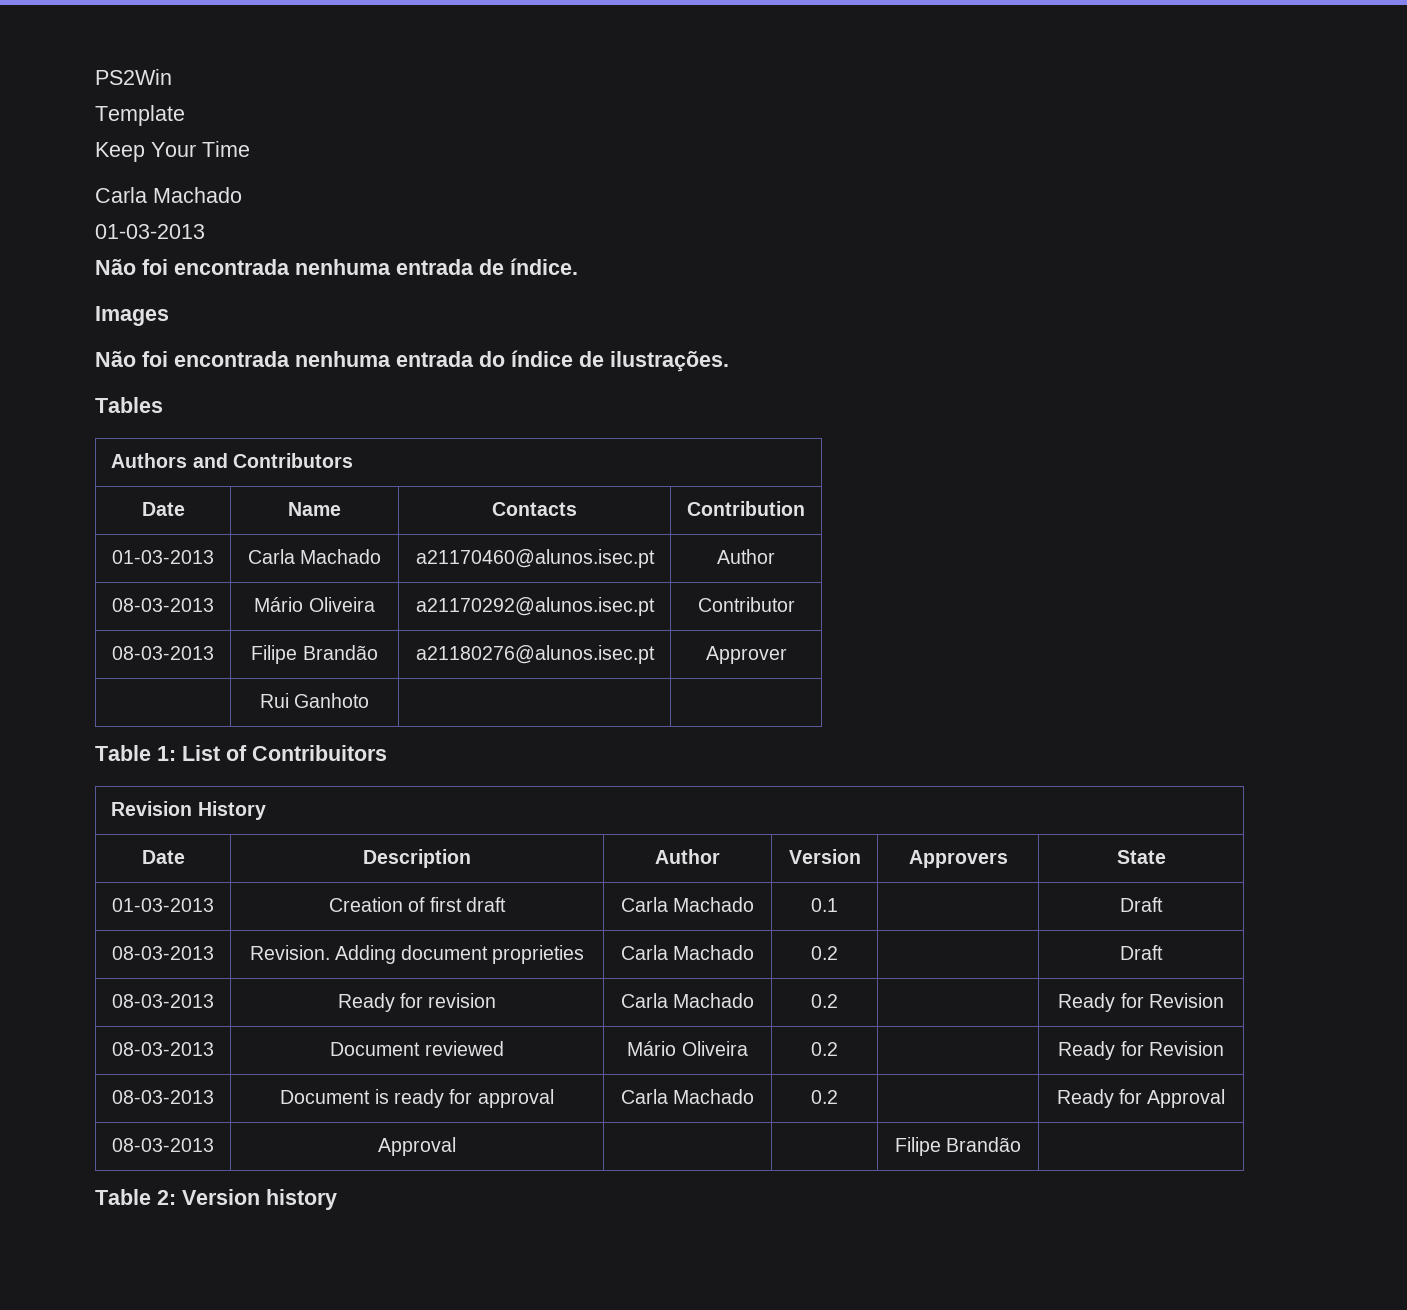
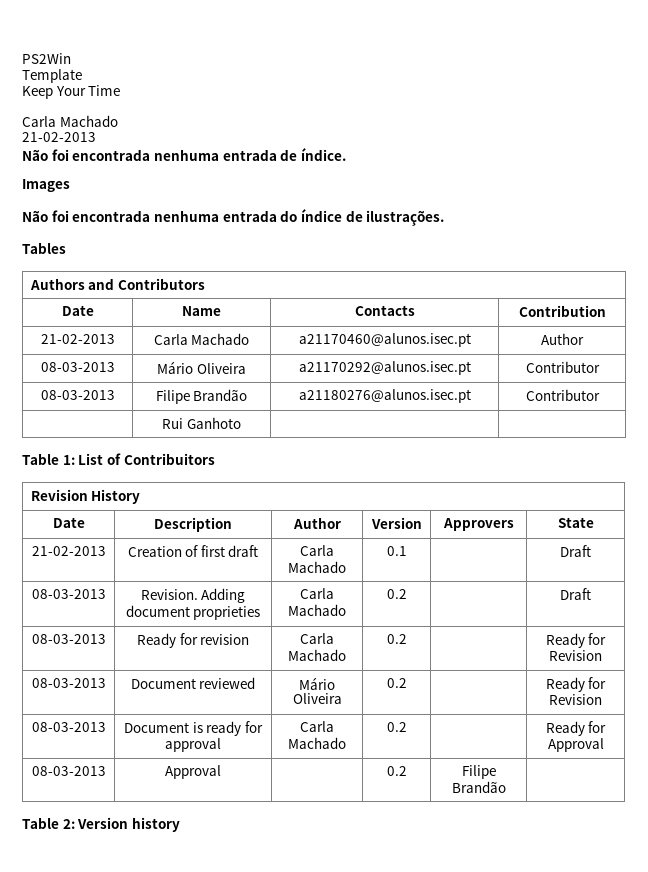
[95,224,205,239] 01-03-2013 -> [22,132,96,142] 21-02-2013
[112,550,214,564] 01-03-2013 -> [40,334,115,344] 21-02-2013
[705,646,787,664] Approver -> [525,389,600,401] Contributor
[112,898,214,912] 01-03-2013 -> [31,546,106,556] 21-02-2013
(456, 1146) none -> [386,766,407,776] 0.2

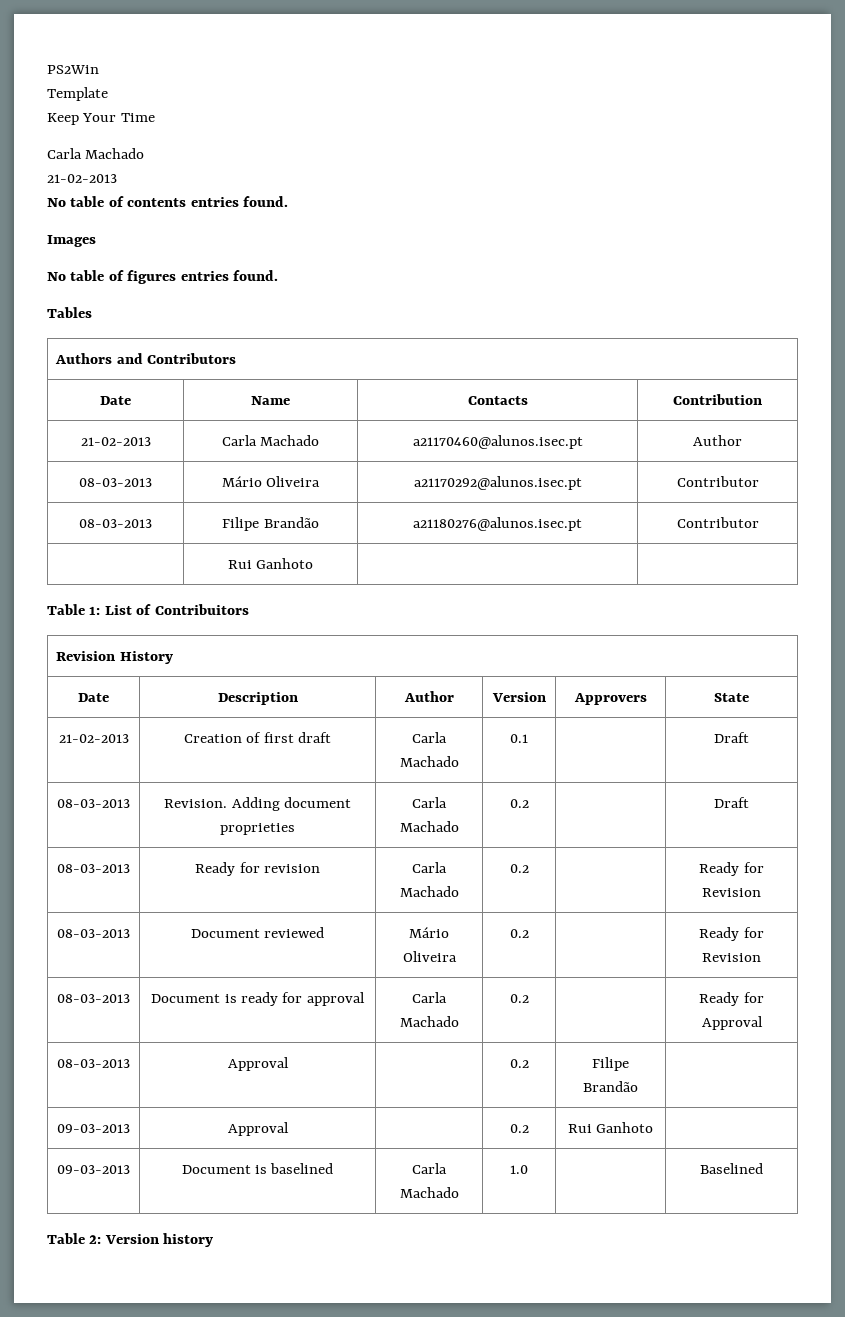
[22,148,346,161] [22,179,70,192] [22,209,445,226] Não foi encontrada nenhuma entrada de índice. // Images // Não foi encontrada nenhuma entrada do índice de ilustrações. -> [47,196,289,207] [47,235,96,247] [47,270,279,284] No table of contents entries found. // Images // No table of figures entries found.
(506, 787) none -> [57,1124,130,1133] [227,1122,289,1136] [509,1124,529,1133] [567,1122,654,1133] [57,1165,130,1174] [181,1163,334,1174] [412,1163,448,1174] [399,1187,459,1198] [510,1165,528,1174] [700,1163,763,1174] // 09-03-2013 | Approval | | 0.2 | Rui Ganhoto | // 09-03-2013 | Document is baselined | Carla Machado | 1.0 | | Baselined

